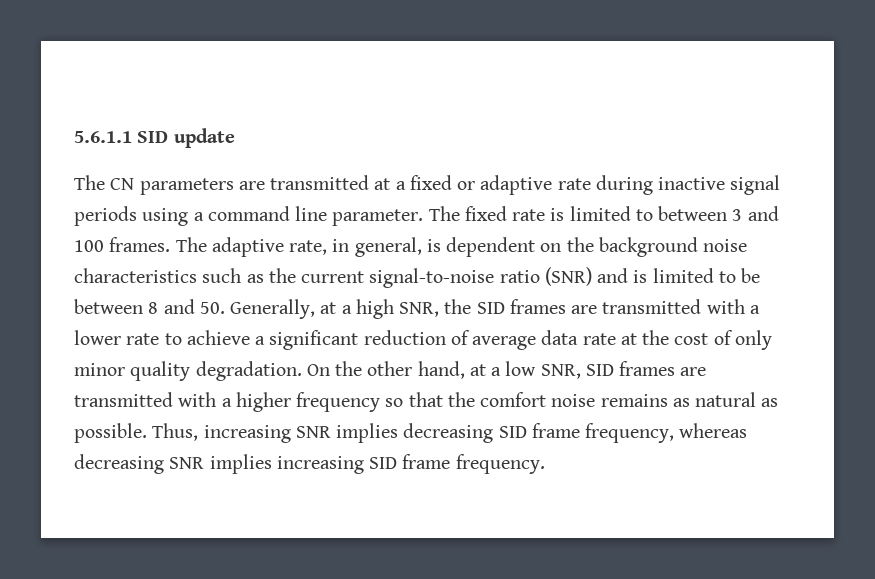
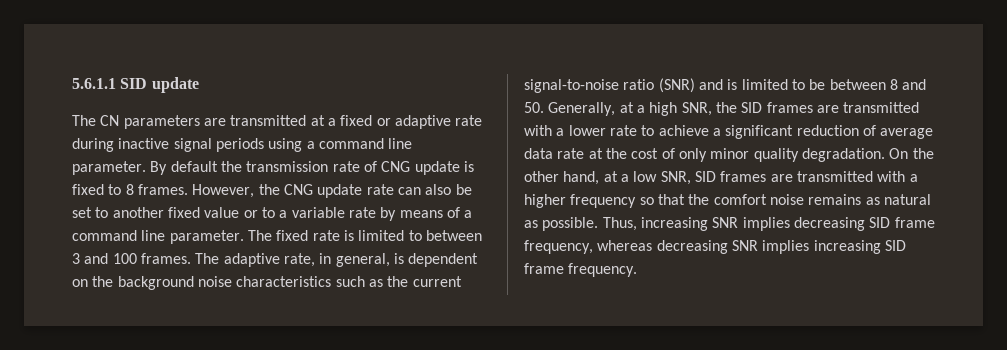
(424, 217) none -> [150,161,474,175] [72,184,472,198] [72,207,473,221] [72,230,244,244] By default the transmission rate of CNG update is fixed to 8 frames. However, the CNG update rate can also be set to another fixed value or to a variable rate by means of a command line parameter.

